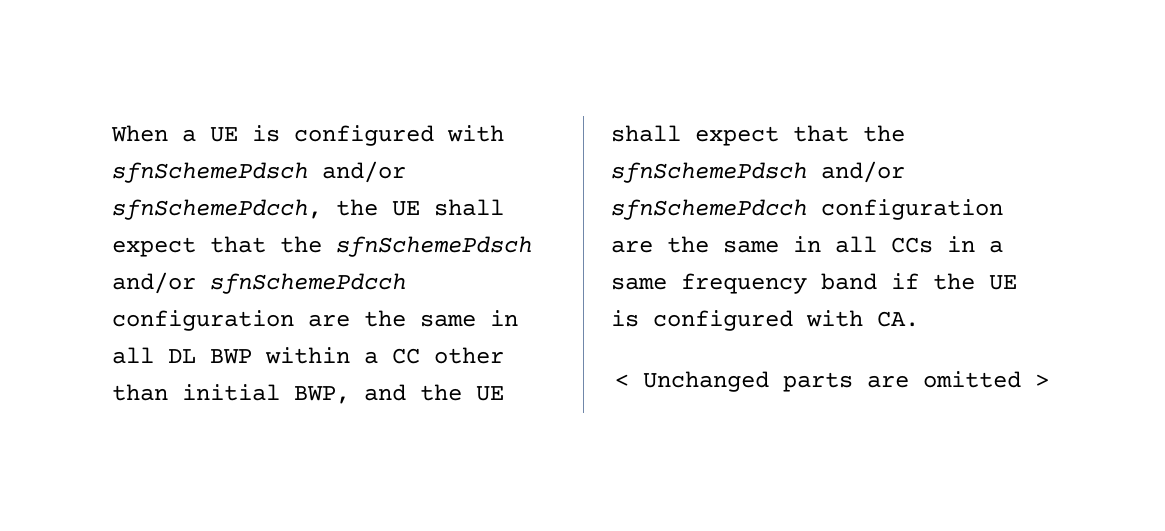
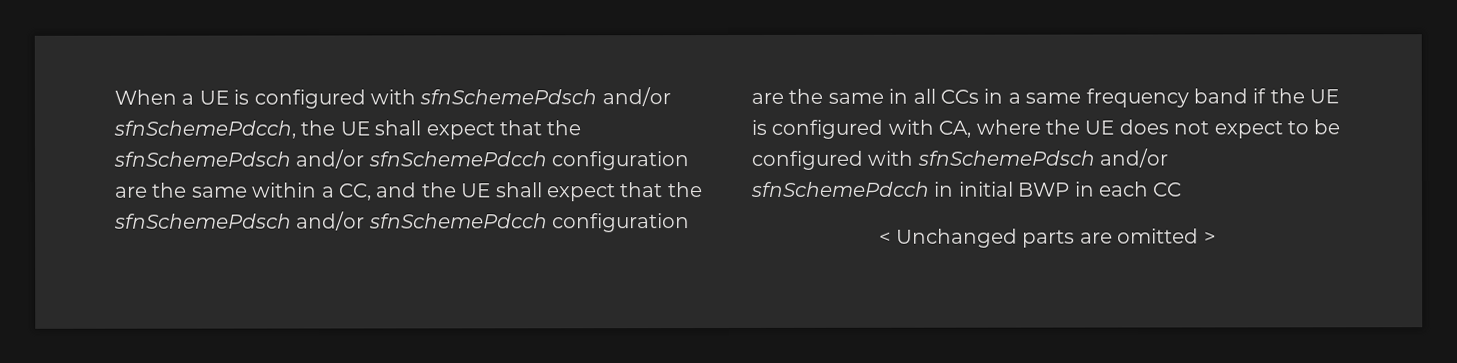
[490,310,518,326] [112,347,504,364] [112,384,350,404] in all DL BWP within a CC other than initial BWP, -> [252,182,372,201] within a CC,
[877,311,919,327] CA. -> [938,119,1341,139] [751,148,1169,170] [751,181,1183,197] CA, where the UE does not expect to be configured with sfnSchemePdsch and/or sfnSchemePdcch in initial BWP in each CC

